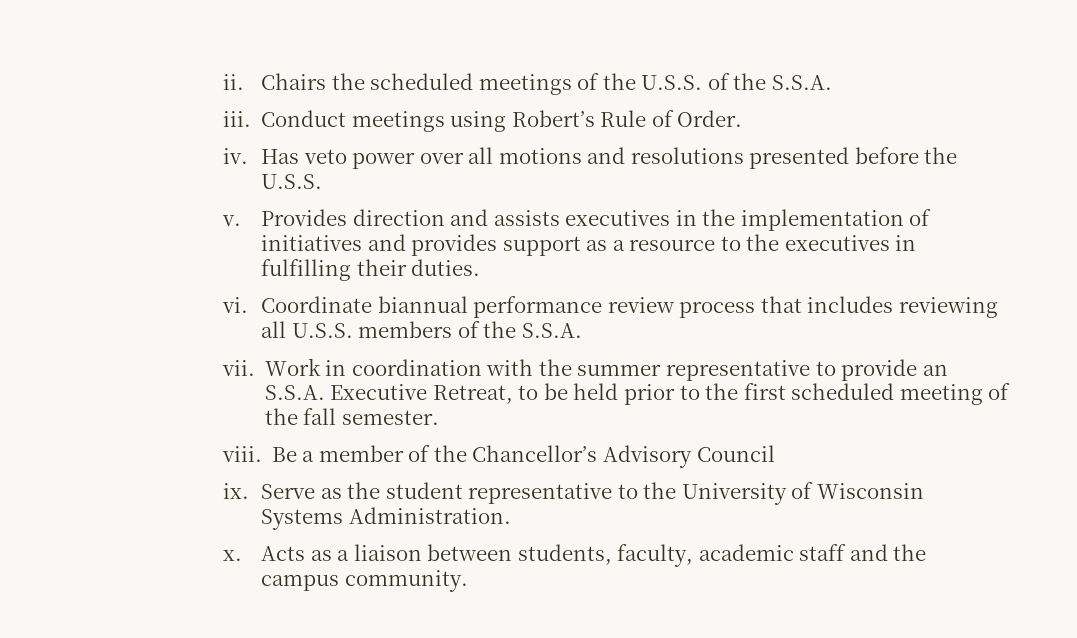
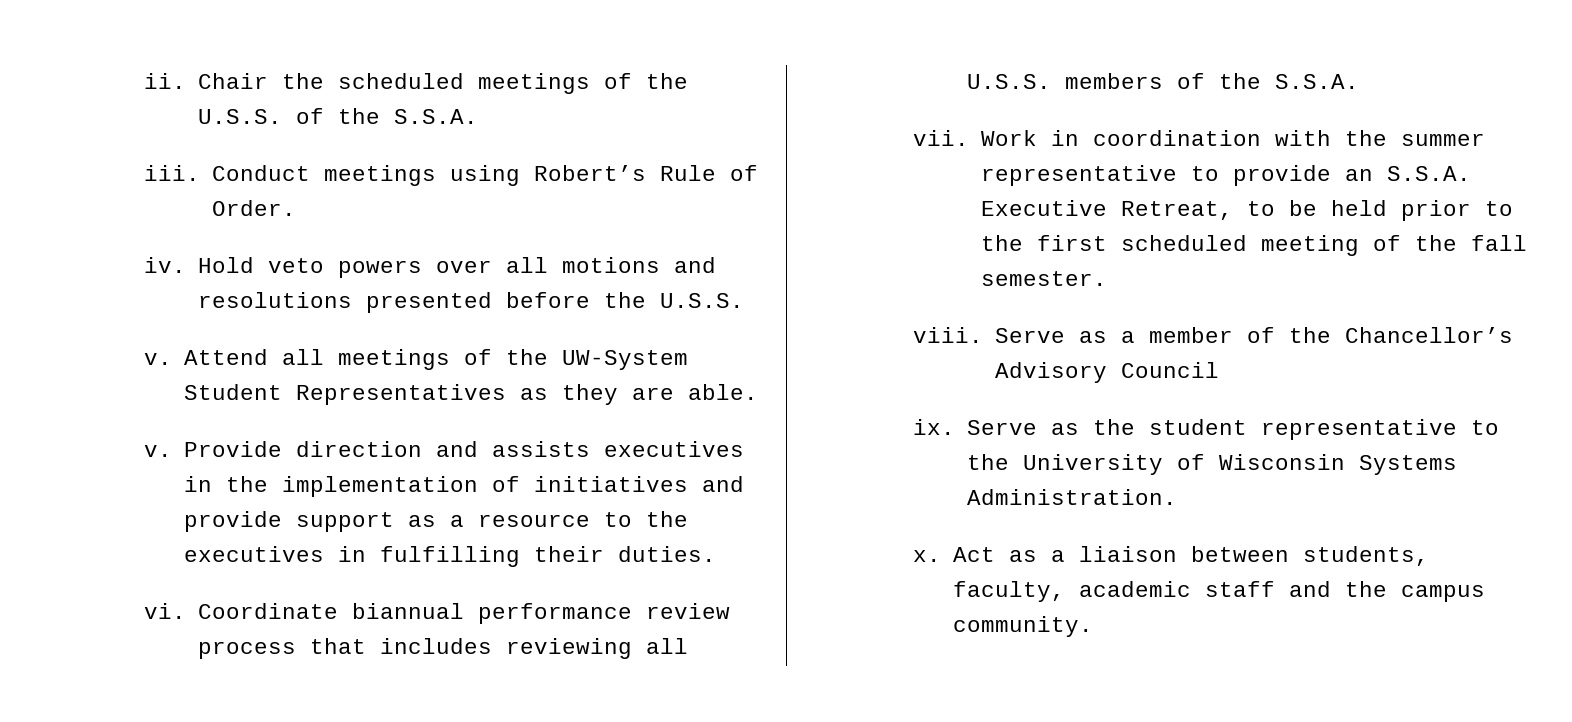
[261,73,327,90] Chairs -> [197,73,268,89] Chair
[261,149,416,169] Has veto power -> [197,257,422,278] Hold veto powers
[261,209,348,226] Provides -> [183,349,688,370] [183,384,758,405] [144,441,282,457] Attend all meetings of the UW-System Student Representatives as they are able. // v. Provide
[411,234,498,256] provides -> [183,511,282,532] provide
[271,447,297,462] Be -> [994,328,1107,343] Serve as
[261,546,306,561] Acts -> [952,547,995,562] Act

